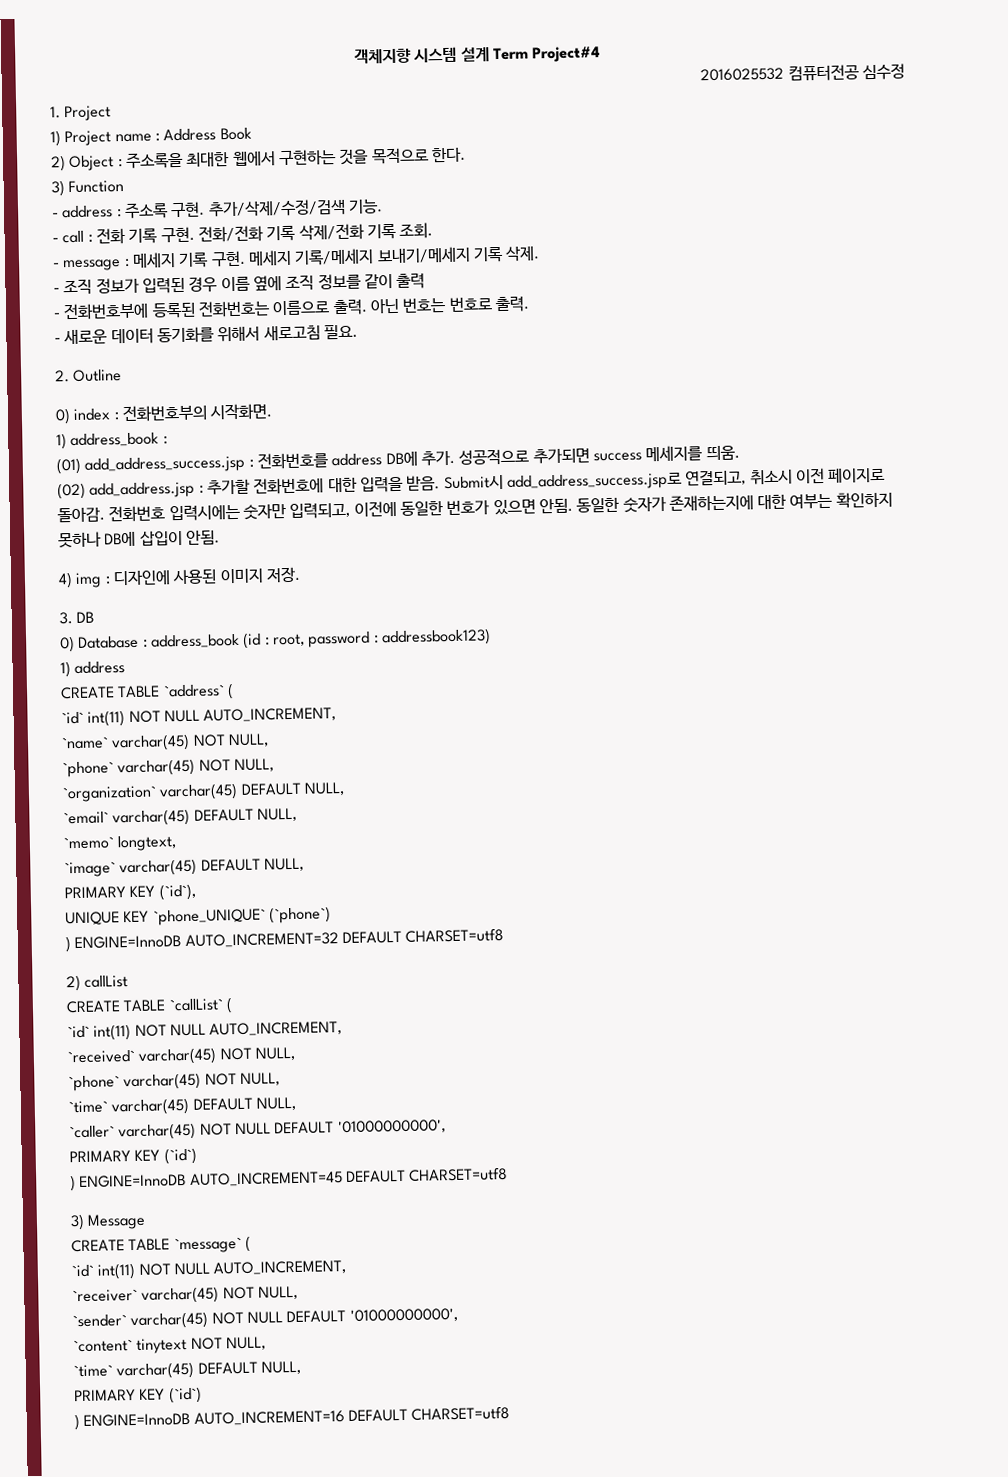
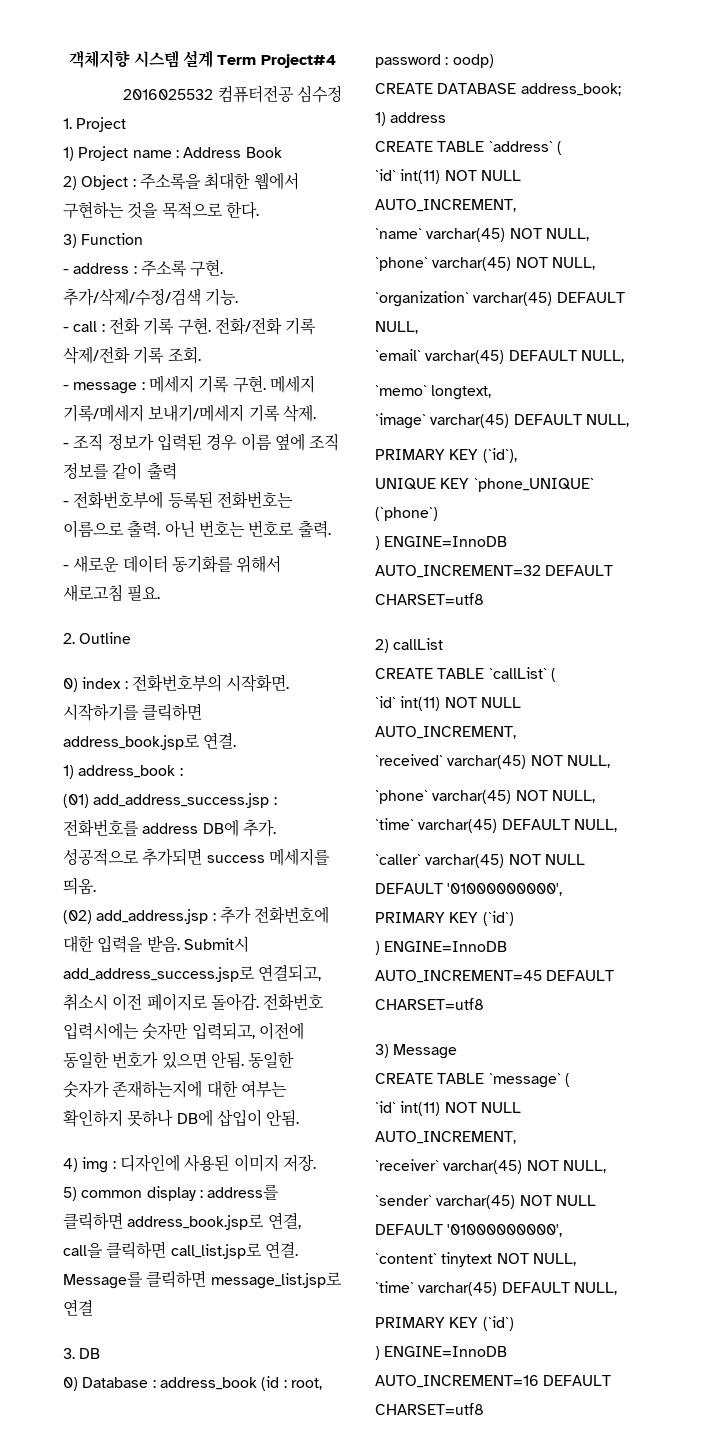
(273, 412) none -> [63,703,203,721] [63,732,237,750] 시작하기를 클릭하면 address_book.jsp로 연결.
[206,478,251,495] 추가할 -> [219,906,251,924] 추가
(301, 574) none -> [63,1185,280,1201] [63,1212,301,1230] [63,1241,298,1259] [63,1270,342,1289] [63,1299,93,1316] // 5) common display : address를 클릭하면 address_book.jsp로 연결, call을 클릭하면 call_list.jsp로 연결. Message를 클릭하면 message_list.jsp로 연결
[380,628,491,647] addressbook123) -> [452,54,494,68] [375,83,621,96] oodp) // CREATE DATABASE address_book;

